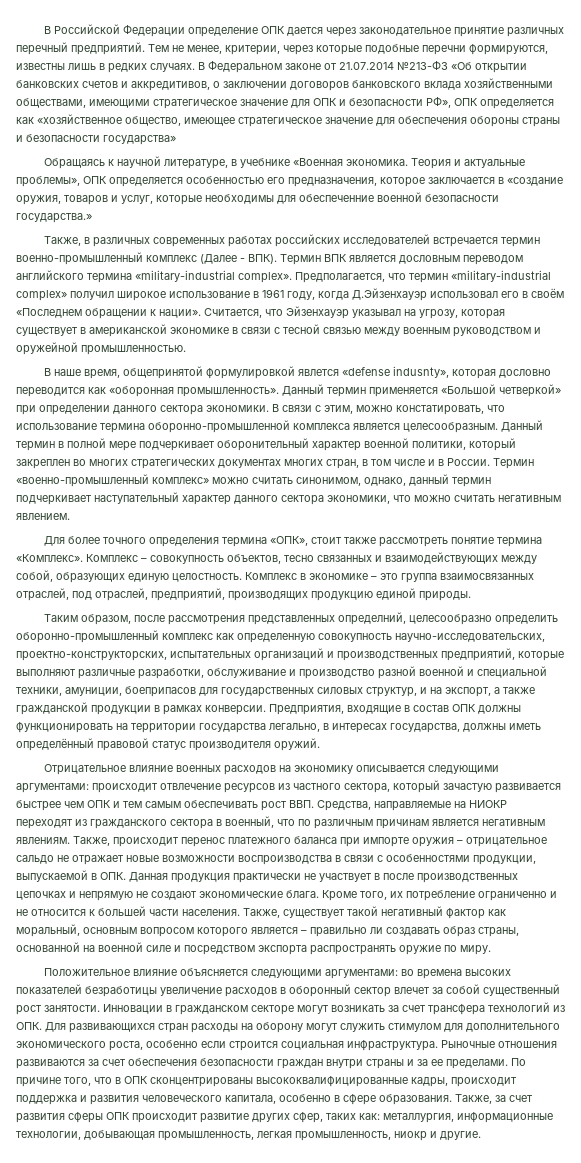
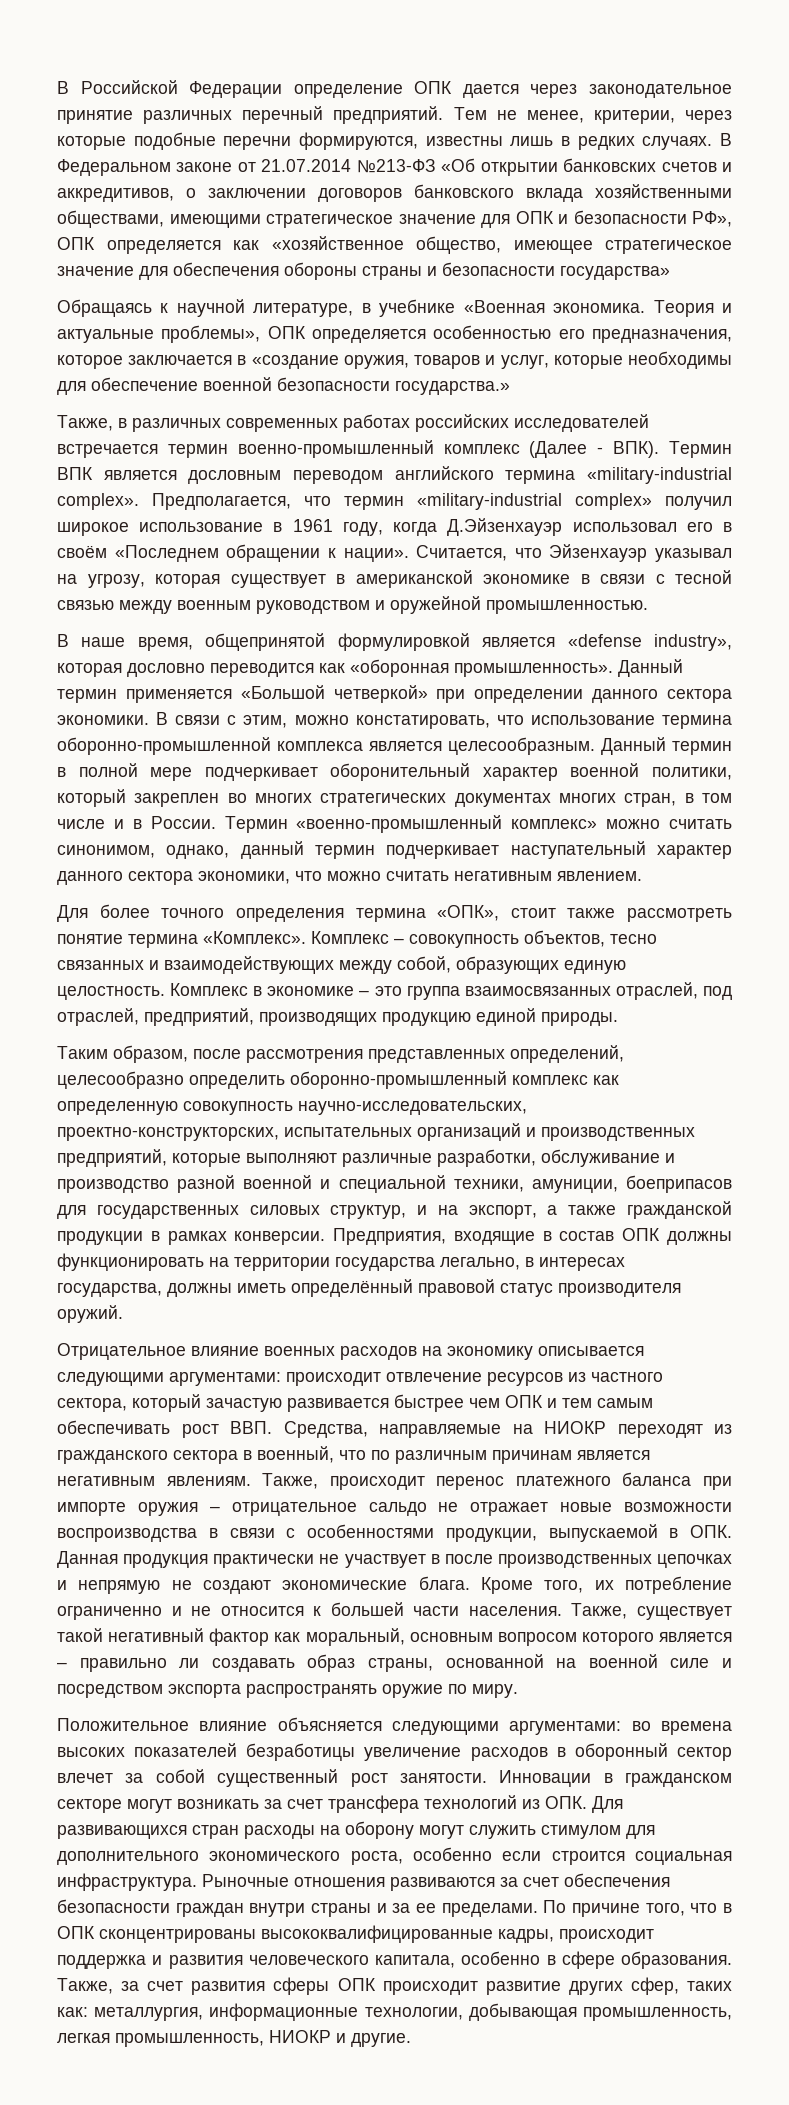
[299,194,374,202] обеспеченние -> [91,377,198,391] обеспечение
[298,366,450,378] явлется «defense indusnty», -> [482,634,733,651] является «defense industry»,
[338,612,407,625] определний, -> [510,1045,624,1063] определений,
[394,1131,427,1141] ниокр -> [269,2030,331,2043] НИОКР

